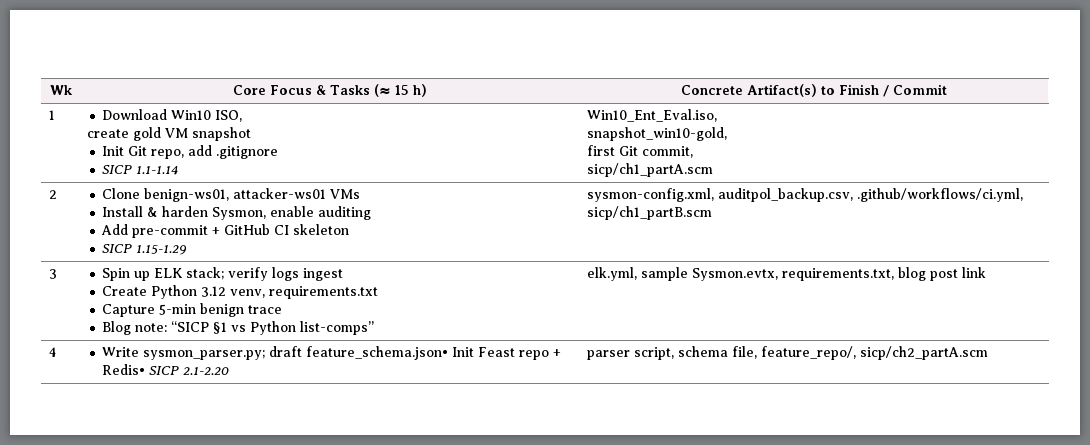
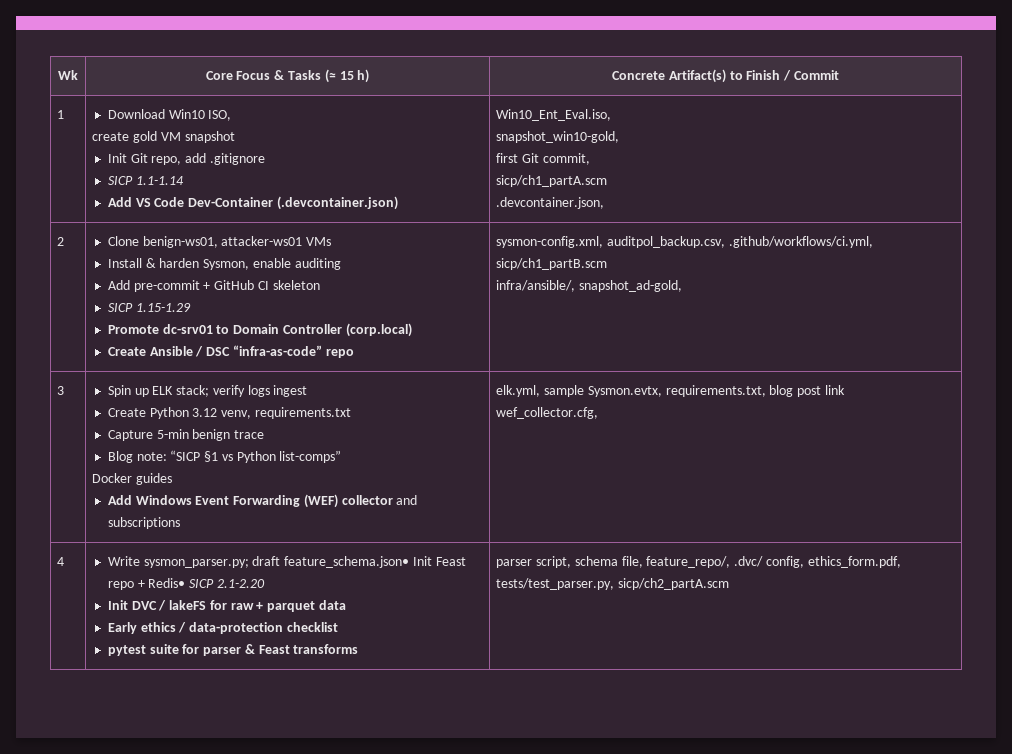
(179, 170) none -> [107,196,398,210] // Add VS Code Dev-Container (.devcontainer.json)
(713, 170) none -> [496,197,605,209] // .devcontainer.json,
(188, 250) none -> [107,323,412,337] [107,345,354,358] // Promote dc-srv01 to Domain Controller (corp.local) // Create Ansible / DSC “infra-as-code” repo
(712, 213) none -> [496,280,683,292] // infra/ansible/, snapshot_ad-gold,
(375, 328) none -> [92,473,173,485] [107,494,418,508] [107,517,180,529] // Docker guides // Add Windows Event Forwarding (WEF) collector and subscriptions
(986, 272) none -> [496,407,599,419] // wef_collector.cfg,
(230, 371) none -> [107,600,346,612] [107,622,338,634] [107,644,359,656] // Init DVC / lakeFS for raw + parquet data // Early ethics / data-protection checklist // pytest suite for parser & Feast transforms
(856, 353) none -> [734,556,901,568] [496,578,615,590] .dvc/ config, ethics_form.pdf, tests/test_parser.py,

